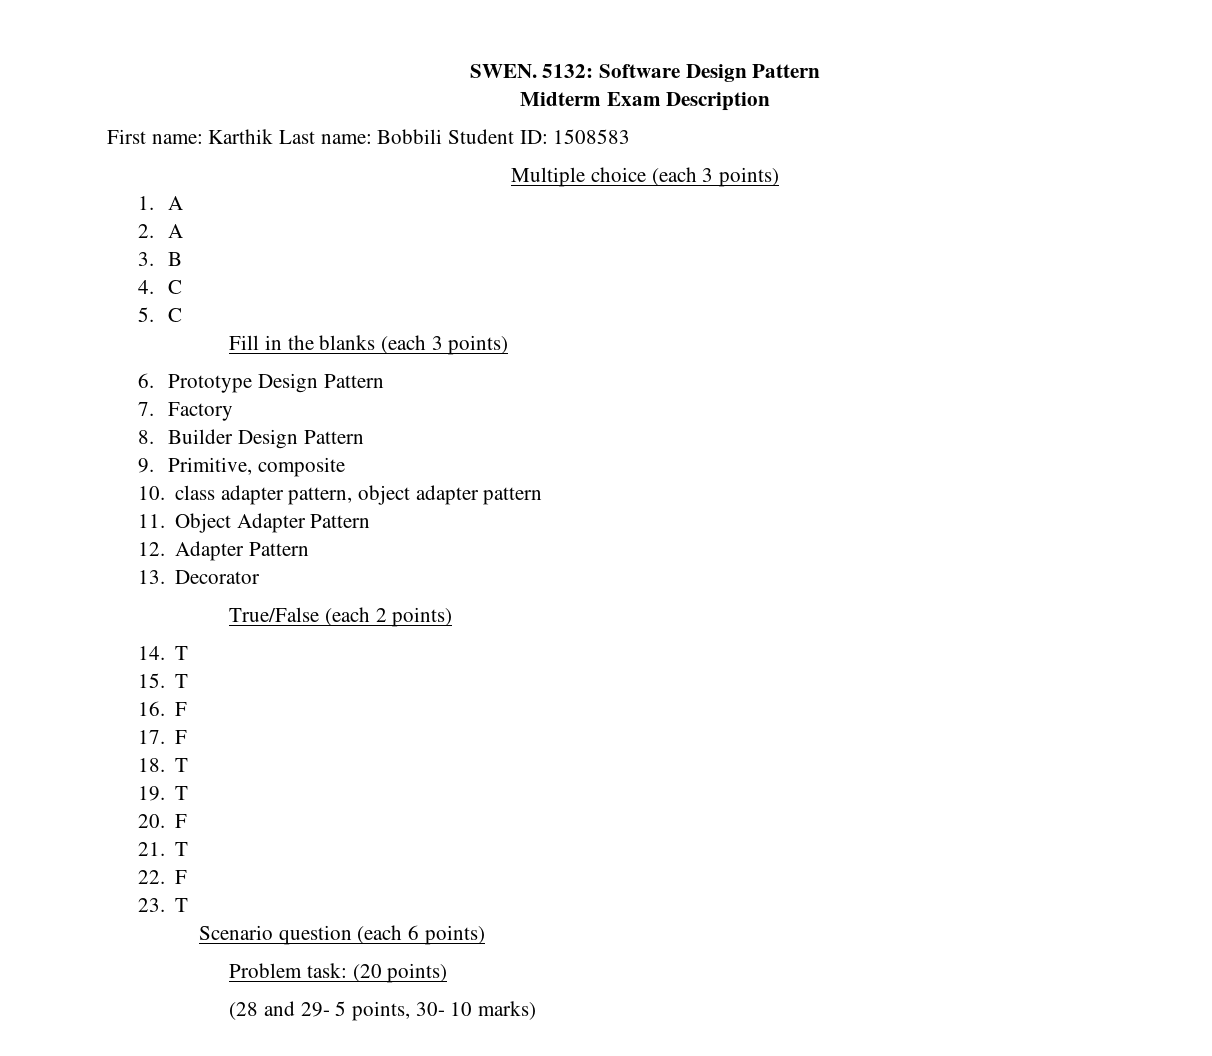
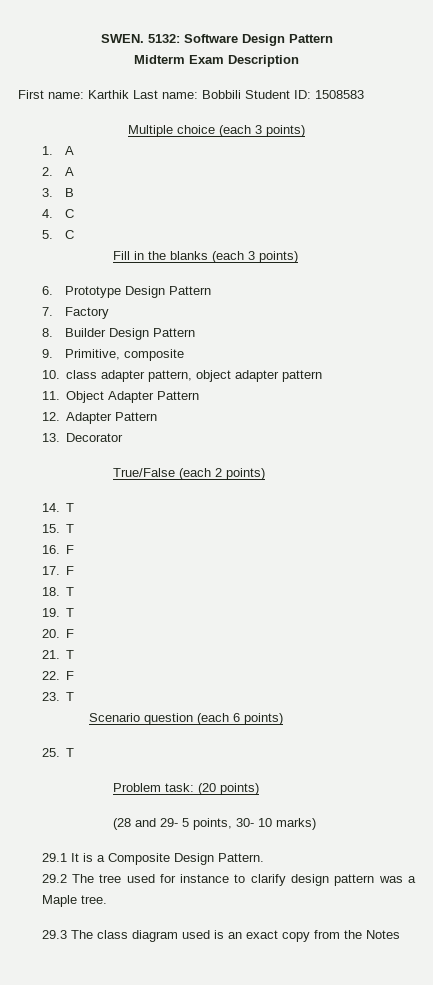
(485, 935) none -> [41,748,75,757] // 25. T
(537, 1010) none -> [41,853,264,865] [41,874,416,886] [41,895,107,907] [41,930,400,942] // 29.1 It is a Composite Design Pattern. // 29.2 The tree used for instance to clarify design pattern was a Maple tree. // 29.3 The class diagram used is an exact copy from the Notes

